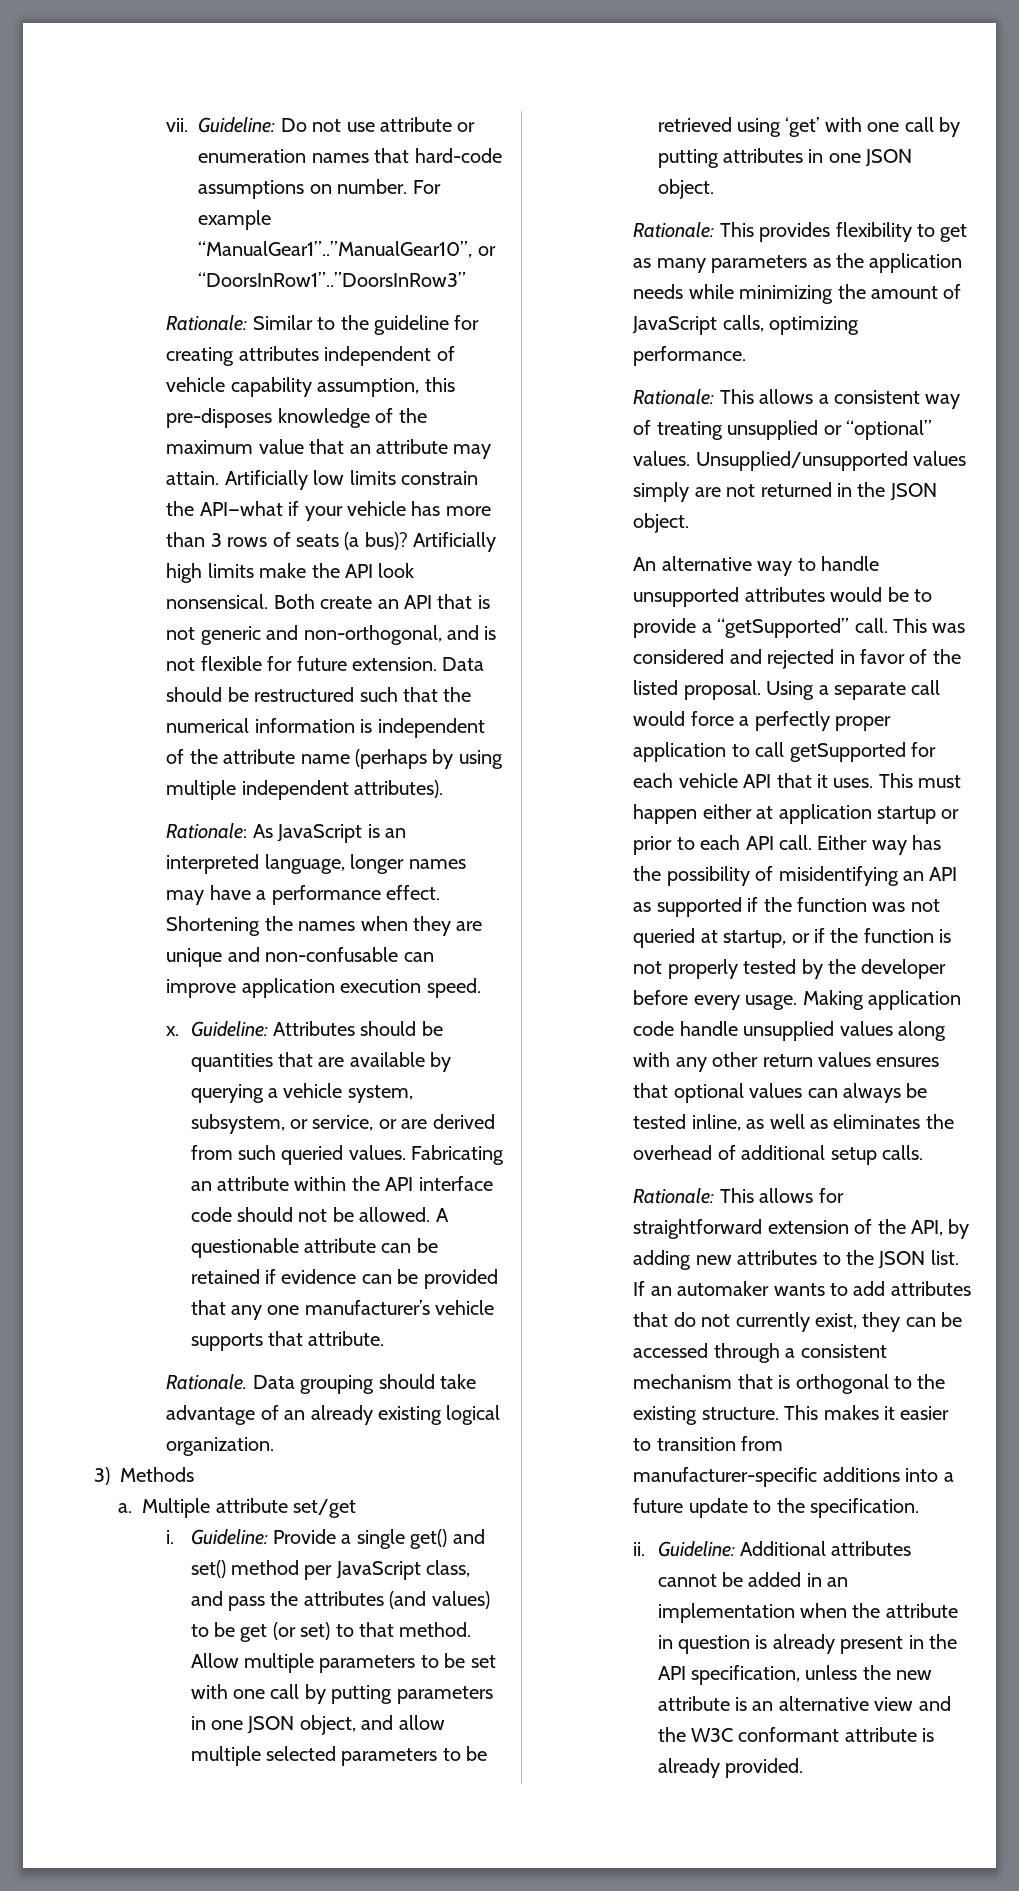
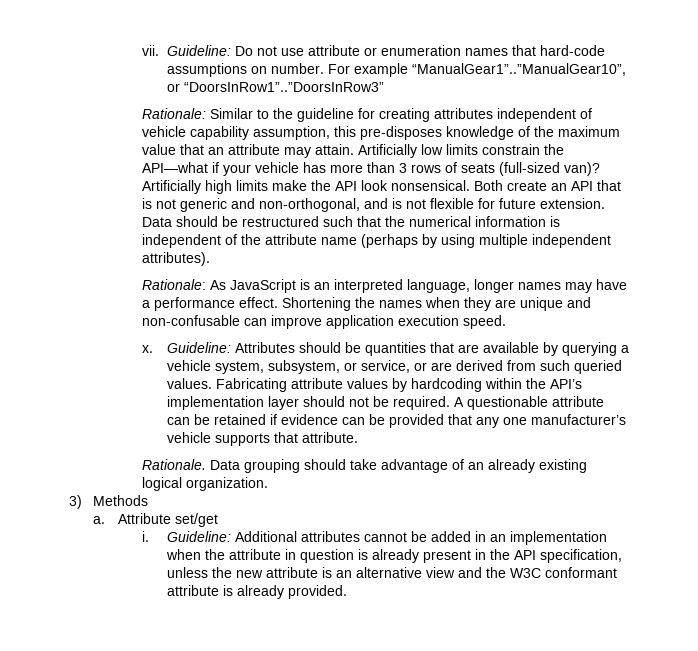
[344,532,408,550] (a bus)? -> [499,162,601,176] (full-sized van)?
[190,1176,493,1191] [190,1207,232,1222] an attribute within the API interface code -> [290,378,582,392] [166,396,299,410] attribute values by hardcoding within the API’s implementation layer
[359,1207,431,1222] allowed. -> [392,396,450,410] required.
[142,1498,288,1518] Multiple attribute -> [117,513,171,524] Attribute
[272,1529,485,1549] [190,1560,471,1580] [190,1591,490,1611] [190,1622,472,1642] [190,1653,496,1673] [190,1684,493,1704] [190,1715,445,1735] [190,1746,488,1766] [657,117,960,137] [657,148,913,168] [657,179,714,199] [633,222,968,242] [633,253,963,273] [633,284,962,304] [632,315,860,335] [633,346,747,366] [633,389,961,409] [633,420,933,440] [633,451,967,471] [633,482,937,502] [633,513,690,533] [633,556,880,576] [633,587,933,607] [633,618,966,638] [633,649,961,669] [633,680,941,700] [633,711,892,731] [633,742,937,762] [633,773,962,788] [633,804,960,824] [633,835,942,855] [633,866,958,886] [633,897,940,917] [633,928,952,948] [633,959,947,979] [633,990,962,1010] [633,1021,947,1041] [633,1052,940,1072] [633,1083,928,1103] [633,1114,954,1131] [633,1145,924,1165] [633,1188,844,1204] [633,1219,970,1239] [633,1250,959,1270] [633,1281,971,1296] [633,1312,963,1332] [633,1343,887,1363] [633,1374,946,1394] [633,1405,950,1425] [633,1436,784,1451] [633,1467,954,1487] [633,1498,920,1518] [633,1541,735,1557] Provide a single get() and set() method per JavaScript class, and pass the attributes (and values) to be get (or set) to that method. Allow multiple parameters to be set with one call by putting parameters in one JSON object, and allow multiple selected parameters to be retrieved using ‘get’ with one call by putting attributes in one JSON object. // Rationale: This provides flexibility to get as many parameters as the application needs while minimizing the amount of JavaScript calls, optimizing performance. // Rationale: This allows a consistent way of treating unsupplied or “optional” values. Unsupplied/unsupported values simply are not returned in the JSON object. // An alternative way to handle unsupported attributes would be to provide a “getSupported” call. This was considered and rejected in favor of the listed proposal. Using a separate call would force a perfectly proper application to call getSupported for each vehicle API that it uses. This must happen either at application startup or prior to each API call. Either way has the possibility of misidentifying an API as supported if the function was not queried at startup, or if the function is not properly tested by the developer before every usage. Making application code handle unsupplied values along with any other return values ensures that optional values can always be tested inline, as well as eliminates the overhead of additional setup calls. // Rationale: This allows for straightforward extension of the API, by adding new attributes to the JSON list. If an automaker wants to add attributes that do not currently exist, they can be accessed through a consistent mechanism that is orthogonal to the existing structure. This makes it easier to transition from manufacturer-specific additions into a future update to the specification. // ii. Guideline: -> (231, 536) none

